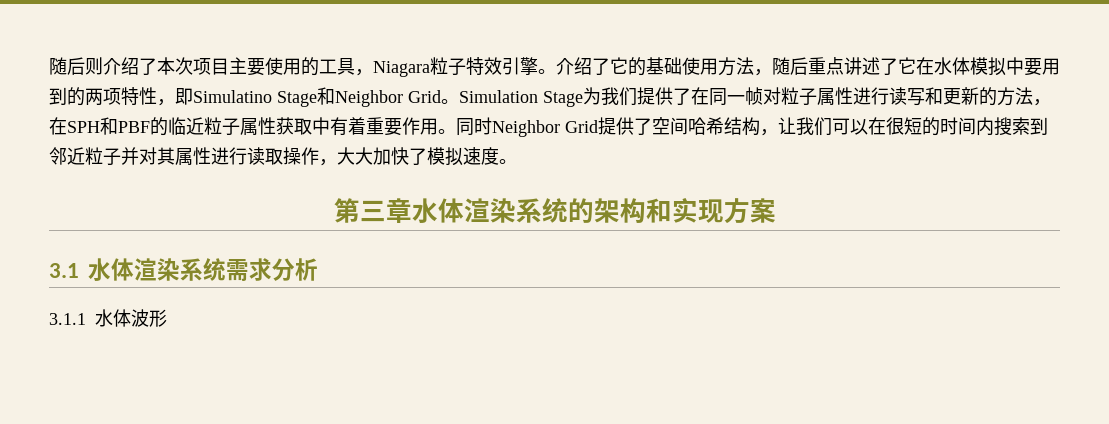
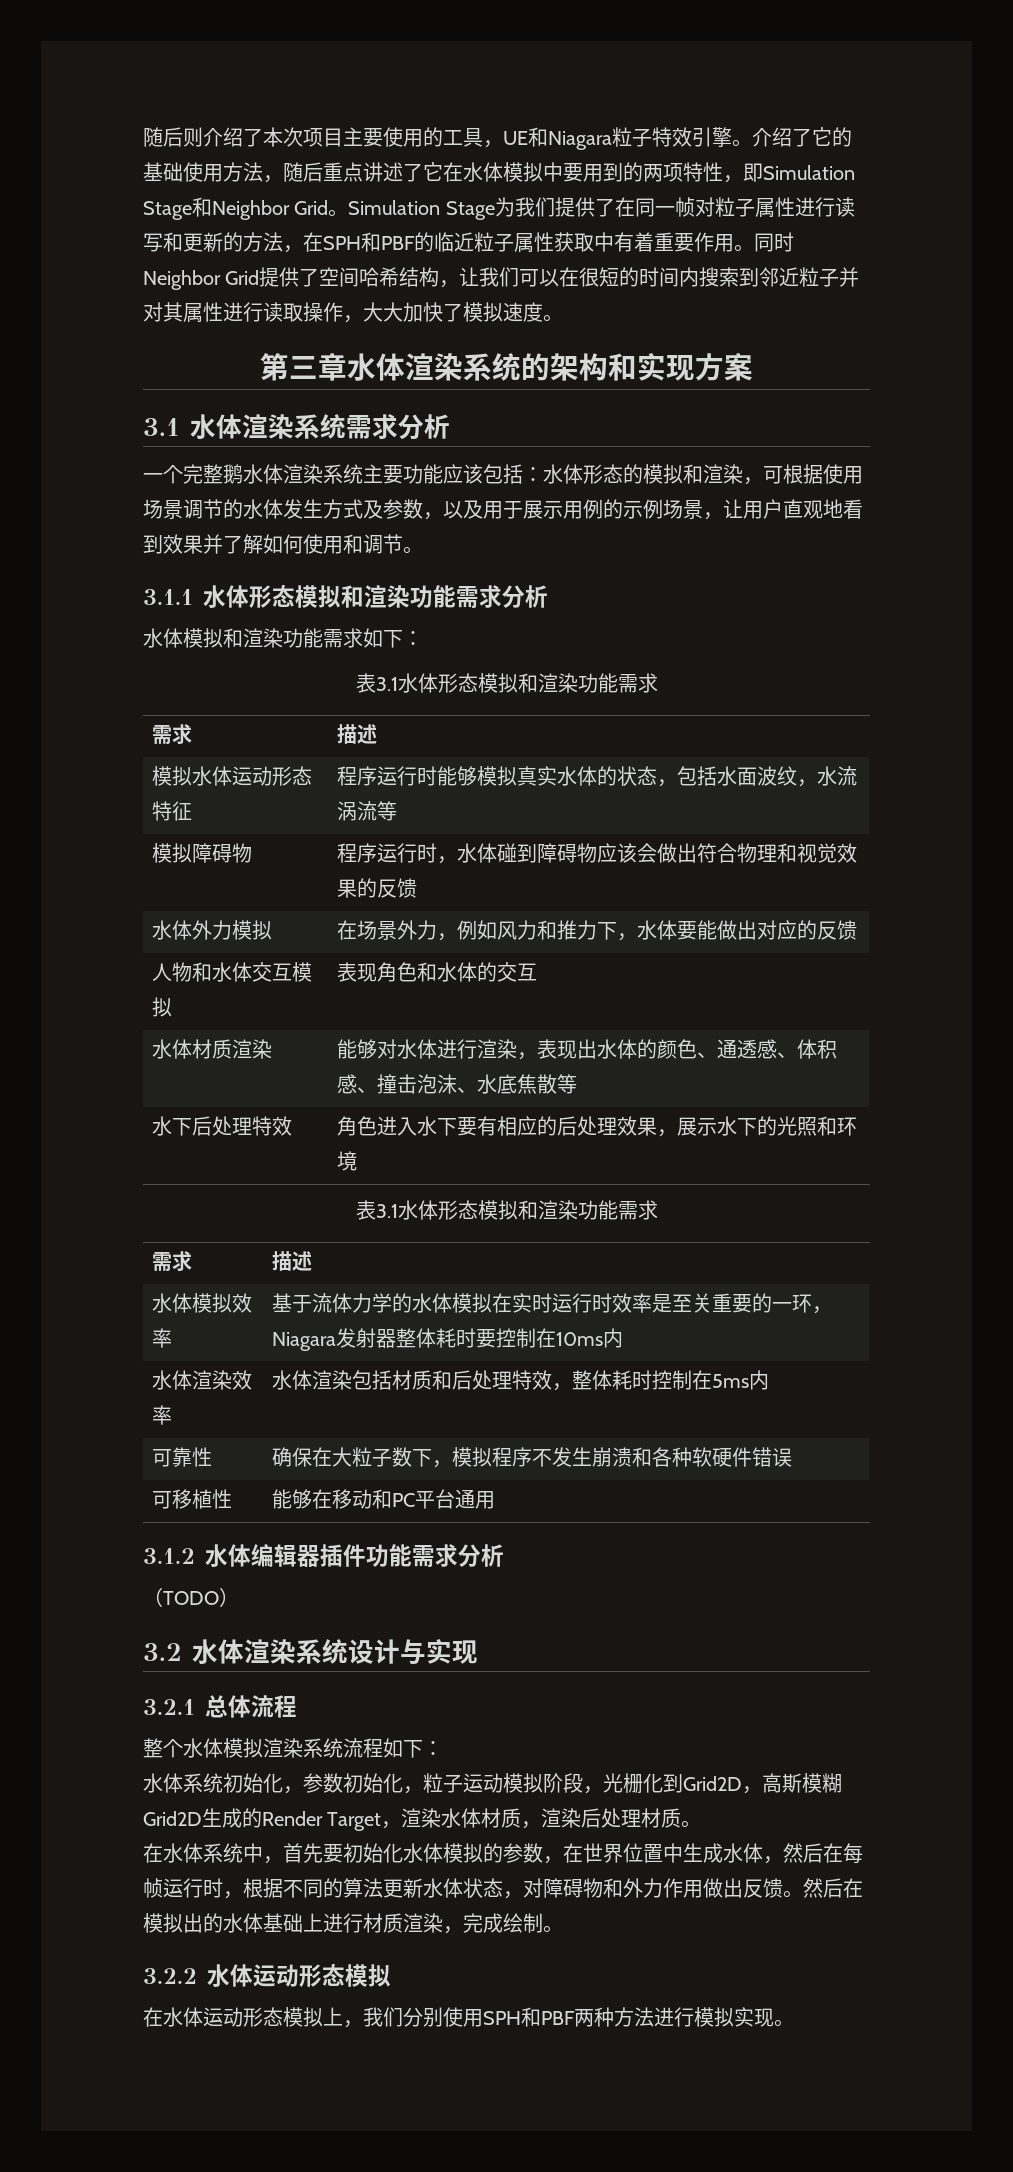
(373, 72) none -> [503,127,548,147] UE和
[193,90,272,103] Simulatino -> [763,165,855,180] Simulation
[49,309,167,327] 3.1.1水体波形 -> [143,464,863,485] [143,499,863,520] [143,534,423,554] [143,585,548,608] [143,628,423,648] [355,673,658,693] [151,724,192,745] [336,724,377,744] [151,766,312,786] [151,801,192,821] [336,766,857,787] [336,801,397,821] [151,843,252,863] [336,843,857,864] [336,878,417,898] [151,920,272,940] [336,920,857,941] [151,962,312,982] [151,997,172,1017] [336,962,537,982] [151,1039,272,1059] [336,1039,837,1060] [336,1074,577,1094] [151,1116,292,1136] [336,1116,857,1137] [336,1151,357,1171] [355,1200,658,1220] [151,1251,192,1272] [271,1251,312,1271] [151,1293,252,1313] [151,1328,172,1348] [271,1293,832,1314] [271,1328,623,1351] [151,1370,252,1390] [151,1405,172,1425] [271,1370,769,1391] [151,1447,212,1467] [271,1447,792,1468] [151,1489,232,1509] [271,1489,495,1509] [143,1544,504,1567] [143,1587,239,1607] [143,1639,478,1664] [143,1695,297,1718] [143,1738,443,1758] [143,1773,842,1794] [143,1808,702,1831] [143,1843,863,1864] [143,1878,863,1899] [143,1913,563,1934] [143,1964,391,1987] [143,2007,794,2028] 一个完整鹅水体渲染系统主要功能应该包括：水体形态的模拟和渲染，可根据使用场景调节的水体发生方式及参数，以及用于展示用例的示例场景，让用户直观地看到效果并了解如何使用和调节。 // 3.1.1水体形态模拟和渲染功能需求分析 // 水体模拟和渲染功能需求如下： // 表3.1水体形态模拟和渲染功能需求 // 需求 | 描述 // 模拟水体运动形态特征 | 程序运行时能够模拟真实水体的状态，包括水面波纹，水流涡流等 // 模拟障碍物 | 程序运行时，水体碰到障碍物应该会做出符合物理和视觉效果的反馈 // 水体外力模拟 | 在场景外力，例如风力和推力下，水体要能做出对应的反馈 // 人物和水体交互模拟 | 表现角色和水体的交互 // 水体材质渲染 | 能够对水体进行渲染，表现出水体的颜色、通透感、体积感、撞击泡沫、水底焦散等 // 水下后处理特效 | 角色进入水下要有相应的后处理效果，展示水下的光照和环境 // 表3.1水体形态模拟和渲染功能需求 // 需求 | 描述 // 水体模拟效率 | 基于流体力学的水体模拟在实时运行时效率是至关重要的一环，Niagara发射器整体耗时要控制在10ms内 // 水体渲染效率 | 水体渲染包括材质和后处理特效，整体耗时控制在5ms内 // 可靠性 | 确保在大粒子数下，模拟程序不发生崩溃和各种软硬件错误 // 可移植性 | 能够在移动和PC平台通用 // 3.1.2水体编辑器插件功能需求分析 // （TODO） // 3.2水体渲染系统设计与实现 // 3.2.1总体流程 // 整个水体模拟渲染系统流程如下： // 水体系统初始化，参数初始化，粒子运动模拟阶段，光栅化到Grid2D，高斯模糊Grid2D生成的Render Target，渲染水体材质，渲染后处理材质。 // 在水体系统中，首先要初始化水体模拟的参数，在世界位置中生成水体，然后在每帧运行时，根据不同的算法更新水体状态，对障碍物和外力作用做出反馈。然后在模拟出的水体基础上进行材质渲染，完成绘制。 // 3.2.2水体运动形态模拟 // 在水体运动形态模拟上，我们分别使用SPH和PBF两种方法进行模拟实现。

